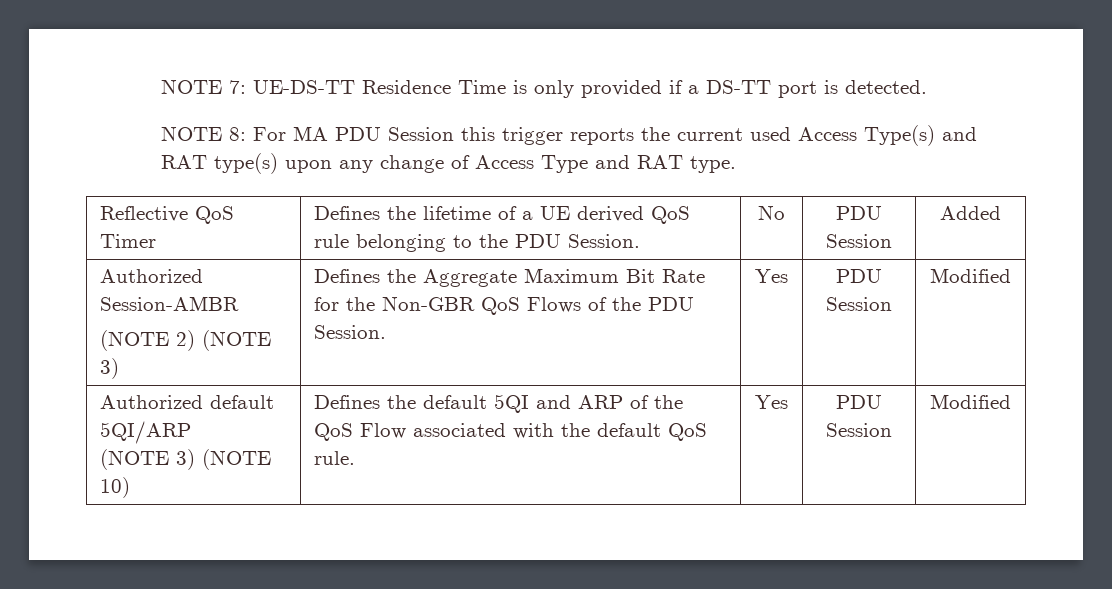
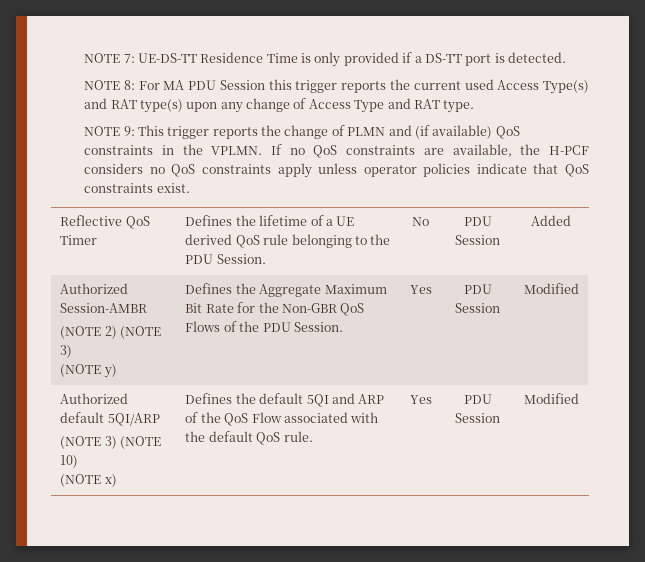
(737, 164) none -> [84,125,520,139] [84,144,590,158] [84,163,590,178] [84,183,190,193] // NOTE 9: This trigger reports the change of PLMN and (if available) QoS constraints in the VPLMN. If no QoS constraints are available, the H-PCF considers no QoS constraints apply unless operator policies indicate that QoS constraints exist.
(119, 368) none -> [60,364,117,378] // (NOTE y)
(130, 487) none -> [60,474,117,487] // (NOTE x)

